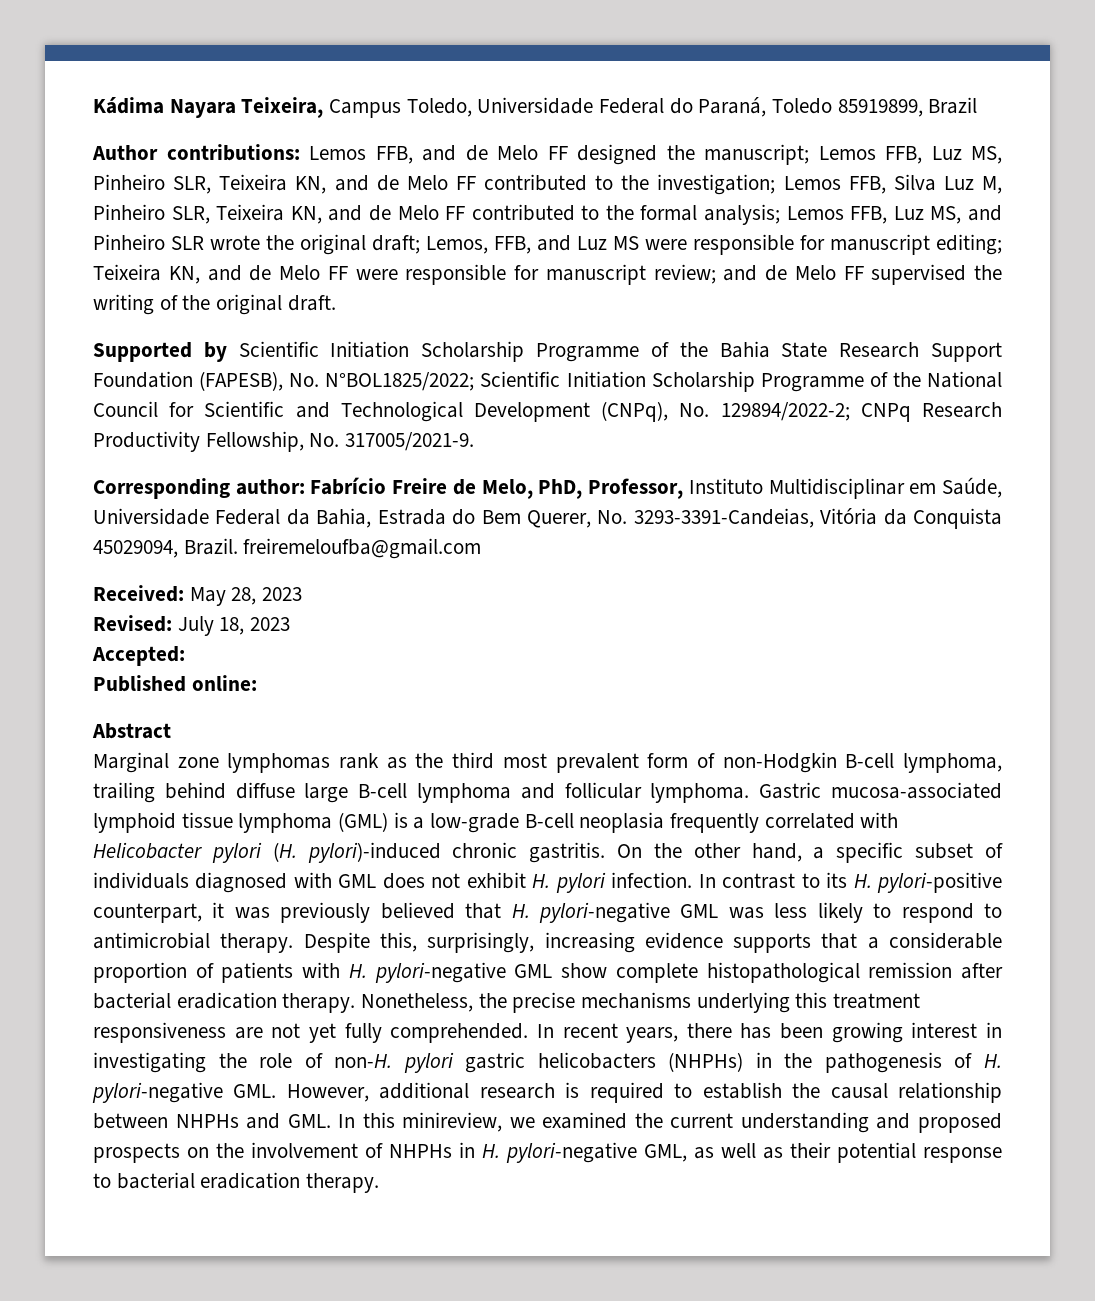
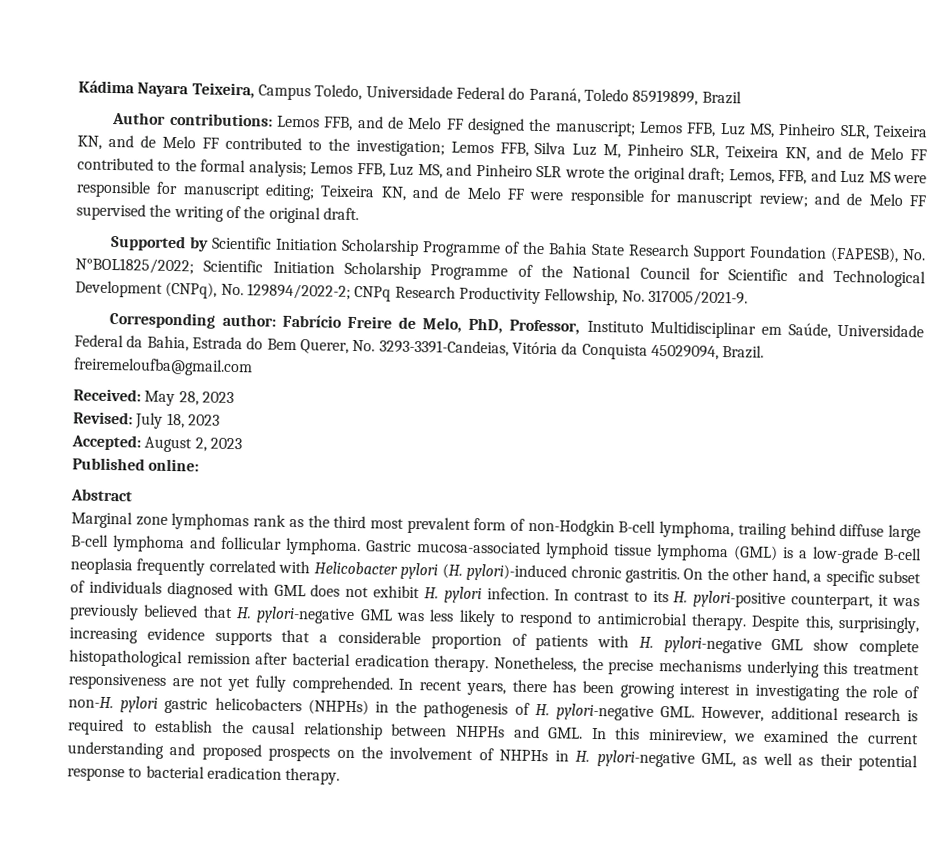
(185, 656) none -> [144,436,242,453] August 2, 2023

